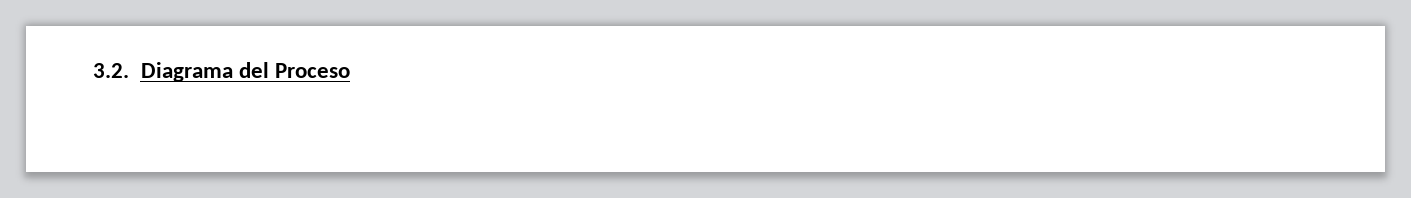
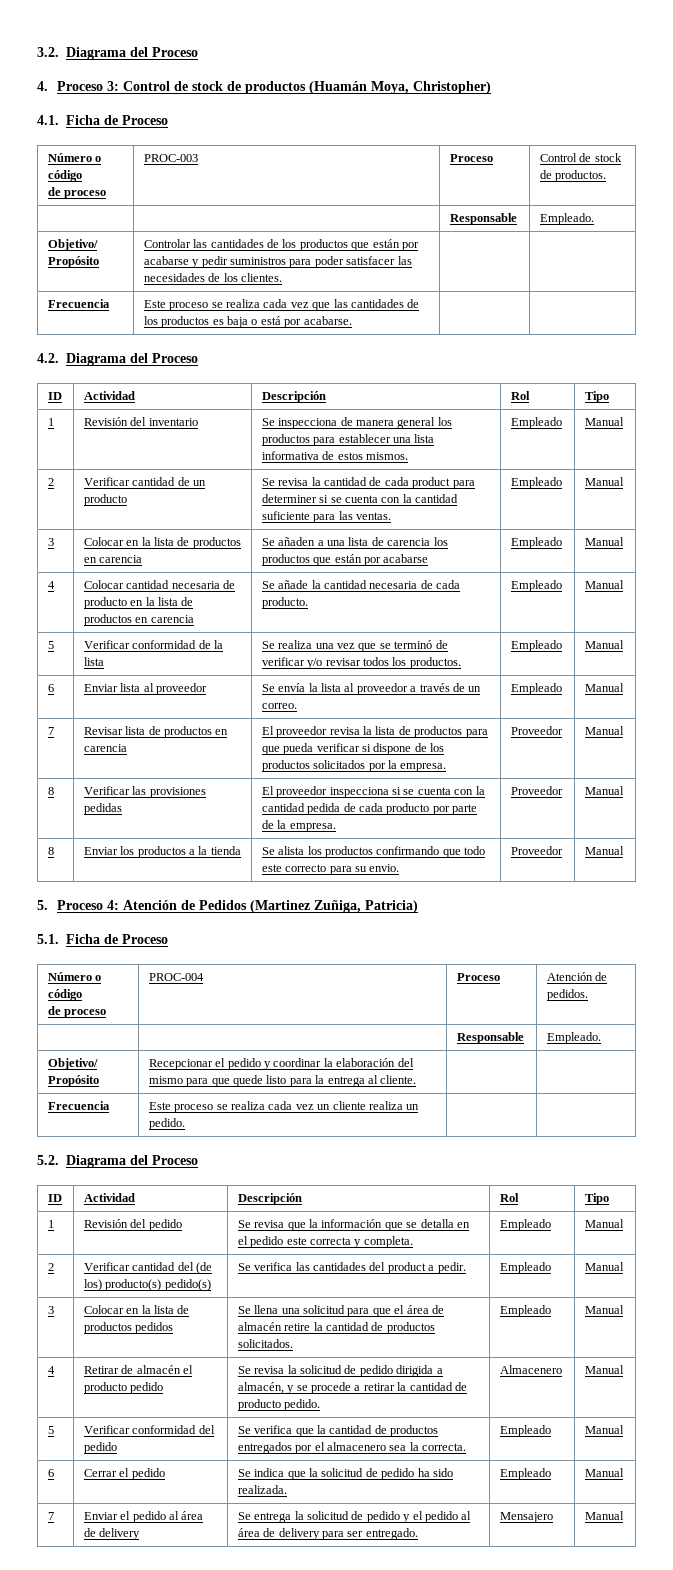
(350, 70) none -> [37,81,492,94] [37,115,168,125] [47,153,102,162] [47,170,82,182] [47,187,107,199] [143,154,198,162] [449,154,493,162] [539,153,622,162] [539,170,607,182] [449,213,517,225] [539,213,594,225] [47,239,98,251] [47,256,99,268] [143,239,419,251] [143,256,412,268] [143,273,283,282] [47,299,110,308] [143,299,420,311] [143,316,352,328] [37,353,198,366] [47,392,62,400] [83,391,135,400] [261,391,326,403] [510,391,530,400] [584,391,609,403] [47,418,54,426] [83,417,198,426] [261,417,452,429] [261,434,435,446] [261,451,409,460] [510,417,562,429] [584,417,624,426] [47,478,54,486] [83,477,207,486] [83,494,127,506] [261,477,475,489] [261,494,459,503] [261,511,392,523] [510,477,562,489] [584,477,624,486] [47,538,54,546] [83,537,241,549] [83,555,143,563] [261,537,448,546] [261,554,429,566] [510,537,562,549] [584,537,624,546] [47,581,55,589] [83,580,236,589] [83,597,194,609] [83,614,194,626] [261,580,461,589] [261,597,308,609] [510,580,562,592] [584,580,624,589] [47,641,54,649] [83,640,224,649] [83,657,104,666] [261,640,448,652] [261,657,461,669] [510,640,562,652] [584,640,624,649] [47,684,54,692] [83,683,208,695] [261,683,482,695] [261,703,297,709] [510,683,562,695] [584,683,624,692] [47,727,54,735] [83,726,229,738] [83,744,127,752] [261,726,488,738] [261,743,445,755] [261,760,447,772] [510,726,563,735] [584,726,624,735] [47,787,54,795] [83,786,206,798] [83,803,122,815] [261,786,485,798] [261,803,478,815] [261,820,336,832] [510,786,563,795] [584,786,624,795] [47,847,54,855] [83,846,241,858] [261,846,486,858] [261,864,400,875] [510,846,563,855] [584,846,624,855] [37,900,419,913] [37,934,168,944] [47,972,102,981] [47,989,82,1001] [47,1006,107,1018] [148,973,204,981] [456,973,500,981] [546,972,608,981] [546,989,588,1001] [456,1032,524,1044] [546,1032,601,1044] [47,1058,98,1070] [47,1075,99,1087] [148,1058,414,1070] [148,1075,417,1087] [47,1101,110,1110] [148,1101,420,1113] [148,1118,185,1130] [37,1155,198,1168] [47,1194,62,1202] [83,1193,135,1202] [237,1193,302,1205] [499,1193,519,1202] [584,1193,609,1205] [47,1220,54,1228] [83,1219,182,1231] [237,1219,470,1231] [237,1236,413,1248] [499,1219,551,1231] [584,1219,624,1228] [47,1263,54,1271] [83,1262,213,1274] [83,1279,211,1291] [237,1262,466,1274] [499,1262,551,1274] [584,1262,624,1271] [47,1306,54,1314] [83,1305,190,1314] [83,1322,174,1334] [237,1305,444,1317] [237,1322,435,1334] [237,1339,293,1348] [499,1305,551,1317] [584,1305,624,1314] [47,1366,55,1374] [83,1365,194,1374] [83,1382,164,1394] [237,1365,443,1377] [237,1382,467,1394] [237,1399,321,1411] [499,1365,562,1374] [584,1365,624,1374] [47,1426,54,1434] [83,1425,215,1434] [83,1442,117,1454] [237,1425,439,1437] [237,1442,467,1454] [499,1425,551,1437] [584,1425,624,1434] [47,1469,54,1477] [83,1468,165,1480] [237,1468,453,1480] [237,1485,287,1494] [499,1468,551,1480] [584,1468,624,1477] [47,1512,54,1520] [83,1511,204,1523] [83,1528,141,1540] [237,1511,472,1523] [237,1528,418,1540] [499,1512,553,1523] [584,1511,624,1520] // 4. Proceso 3: Control de stock de productos (Huamán Moya, Christopher) // 4.1. Ficha de Proceso // Número o código // de proceso | PROC-003 | Proceso | Control de stock de productos. // | | Responsable | Empleado. // Objetivo/ Propósito | Controlar las cantidades de los productos que están por acabarse y pedir suministros para poder satisfacer las necesidades de los clientes. | | // Frecuencia | Este proceso se realiza cada vez que las cantidades de los productos es baja o está por acabarse. | | // 4.2. Diagrama del Proceso // ID | Actividad | Descripción | Rol | Tipo // 1 | Revisión del inventario | Se inspecciona de manera general los productos para establecer una lista informativa de estos mismos. | Empleado | Manual // 2 | Verificar cantidad de un producto | Se revisa la cantidad de cada product para determiner si se cuenta con la cantidad suficiente para las ventas. | Empleado | Manual // 3 | Colocar en la lista de productos en carencia | Se añaden a una lista de carencia los productos que están por acabarse | Empleado | Manual // 4 | Colocar cantidad necesaria de producto en la lista de productos en carencia | Se añade la cantidad necesaria de cada producto. | Empleado | Manual // 5 | Verificar conformidad de la lista | Se realiza una vez que se terminó de verificar y/o revisar todos los productos. | Empleado | Manual // 6 | Enviar lista al proveedor | Se envía la lista al proveedor a través de un correo. | Empleado | Manual // 7 | Revisar lista de productos en carencia | El proveedor revisa la lista de productos para que pueda verificar si dispone de los productos solicitados por la empresa. | Proveedor | Manual // 8 | Verificar las provisiones pedidas | El proveedor inspecciona si se cuenta con la cantidad pedida de cada producto por parte de la empresa. | Proveedor | Manual // 8 | Enviar los productos a la tienda | Se alista los productos confirmando que todo este correcto para su envio. | Proveedor | Manual // 5. Proceso 4: Atención de Pedidos (Martinez Zuñiga, Patricia) // 5.1. Ficha de Proceso // Número o código // de proceso | PROC-004 | Proceso | Atención de pedidos. // | | Responsable | Empleado. // Objetivo/ Propósito | Recepcionar el pedido y coordinar la elaboración del mismo para que quede listo para la entrega al cliente. | | // Frecuencia | Este proceso se realiza cada vez un cliente realiza un pedido. | | // 5.2. Diagrama del Proceso // ID | Actividad | Descripción | Rol | Tipo // 1 | Revisión del pedido | Se revisa que la información que se detalla en el pedido este correcta y completa. | Empleado | Manual // 2 | Verificar cantidad del (de los) producto(s) pedido(s) | Se verifica las cantidades del product a pedir. | Empleado | Manual // 3 | Colocar en la lista de productos pedidos | Se llena una solicitud para que el área de almacén retire la cantidad de productos solicitados. | Empleado | Manual // 4 | Retirar de almacén el producto pedido | Se revisa la solicitud de pedido dirigida a almacén, y se procede a retirar la cantidad de producto pedido. | Almacenero | Manual // 5 | Verificar conformidad del pedido | Se verifica que la cantidad de productos entregados por el almacenero sea la correcta. | Empleado | Manual // 6 | Cerrar el pedido | Se indica que la solicitud de pedido ha sido realizada. | Empleado | Manual // 7 | Enviar el pedido al área de delivery | Se entrega la solicitud de pedido y el pedido al área de delivery para ser entregado. | Mensajero | Manual

